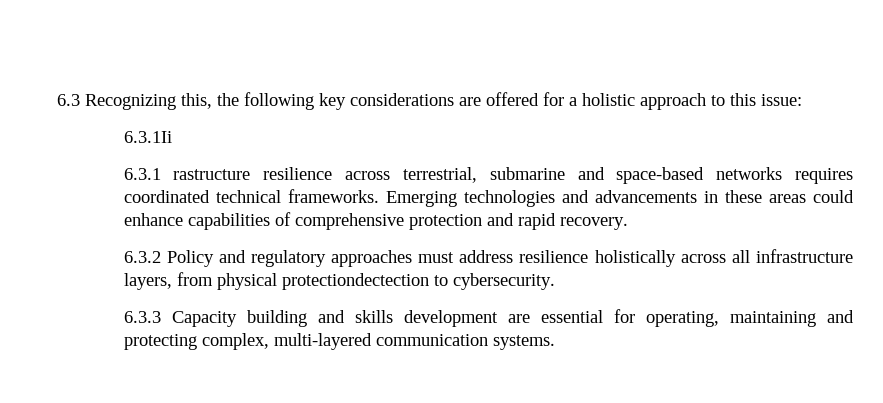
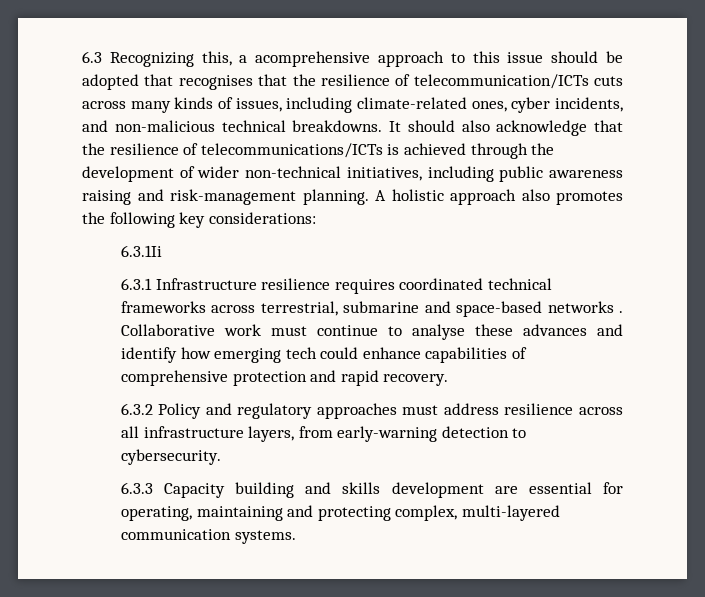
[217,92,802,110] [123,131,172,143] [123,167,333,180] the following key considerations are offered for a holistic approach to this issue: // 6.3.1Ii // 6.3.1 rastructure resilience -> [239,51,623,67] [82,74,623,90] [82,97,623,113] [82,120,623,136] [82,143,555,159] [82,166,623,182] [82,189,623,205] [82,212,316,228] [120,245,162,257] [120,278,552,294] [120,301,206,313] a acomprehensive approach to this issue should be adopted that recognises that the resilience of telecommunication/ICTs cuts across many kinds of issues, including climate-related ones, cyber incidents, and non-malicious technical breakdowns. It should also acknowledge that the resilience of telecommunications/ICTs is achieved through the development of wider non-technical initiatives, including public awareness raising and risk-management planning. A holistic approach also promotes the following key considerations: // 6.3.1Ii // 6.3.1 Infrastructure resilience requires coordinated technical frameworks
[794,168,853,184] [123,189,806,207] requires coordinated technical frameworks. Emerging technologies and advancements in these areas -> [619,311,623,313] [120,324,623,340] [120,347,317,363] . Collaborative work must continue to analyse these advances and identify how emerging tech
[594,250,676,267] holistically -> (574, 409) none
[216,273,429,290] physical protectiondectection -> [337,426,509,442] early-warning detection

